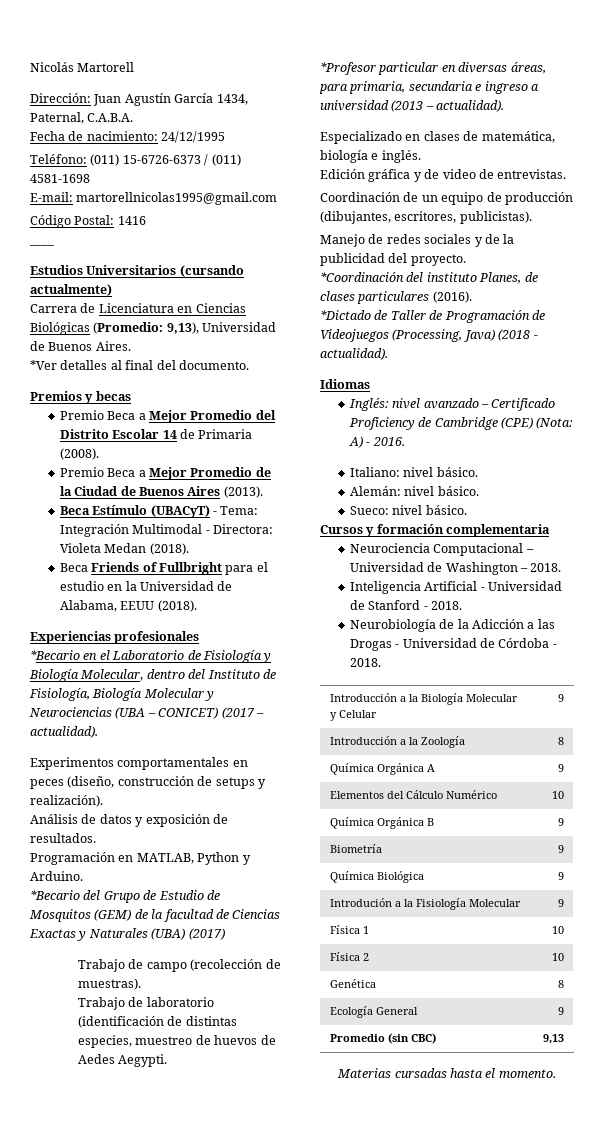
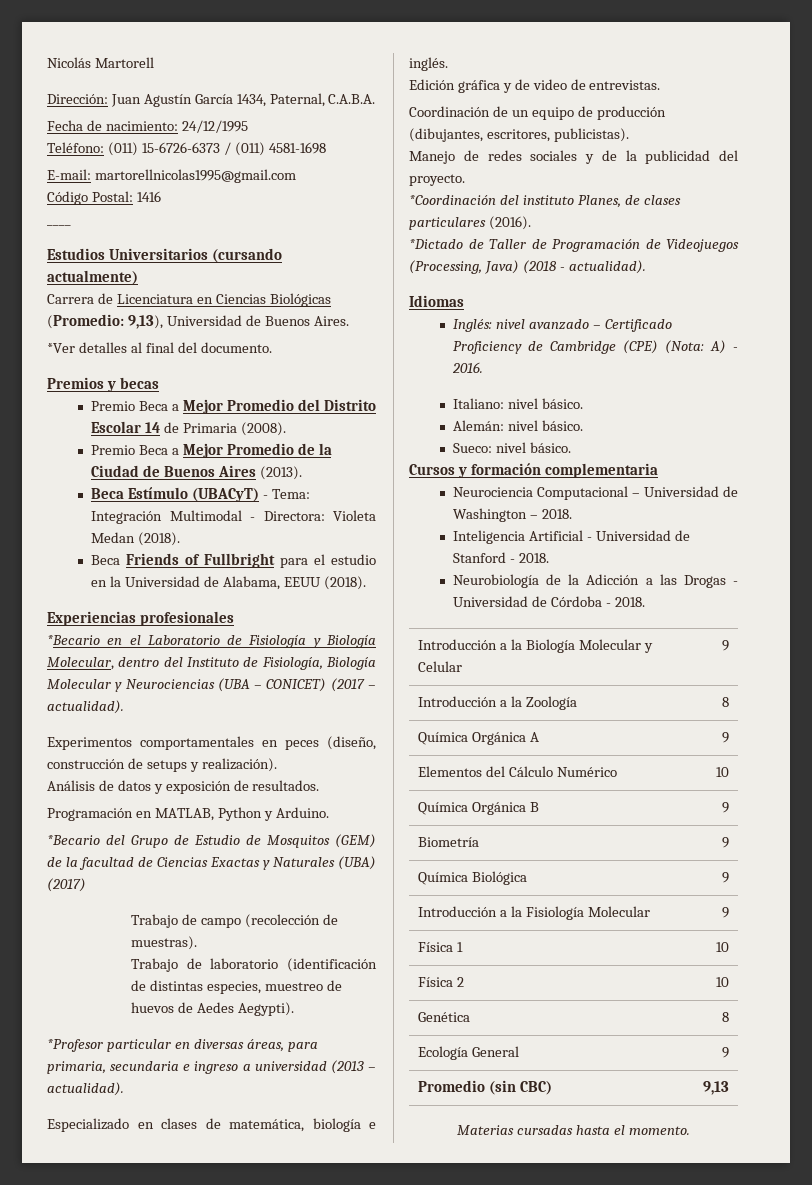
[118,1054,168,1067] Aegypti. -> [237,1002,294,1016] Aegypti).
[329,898,392,907] Introdución -> [418,906,498,917] Introducción

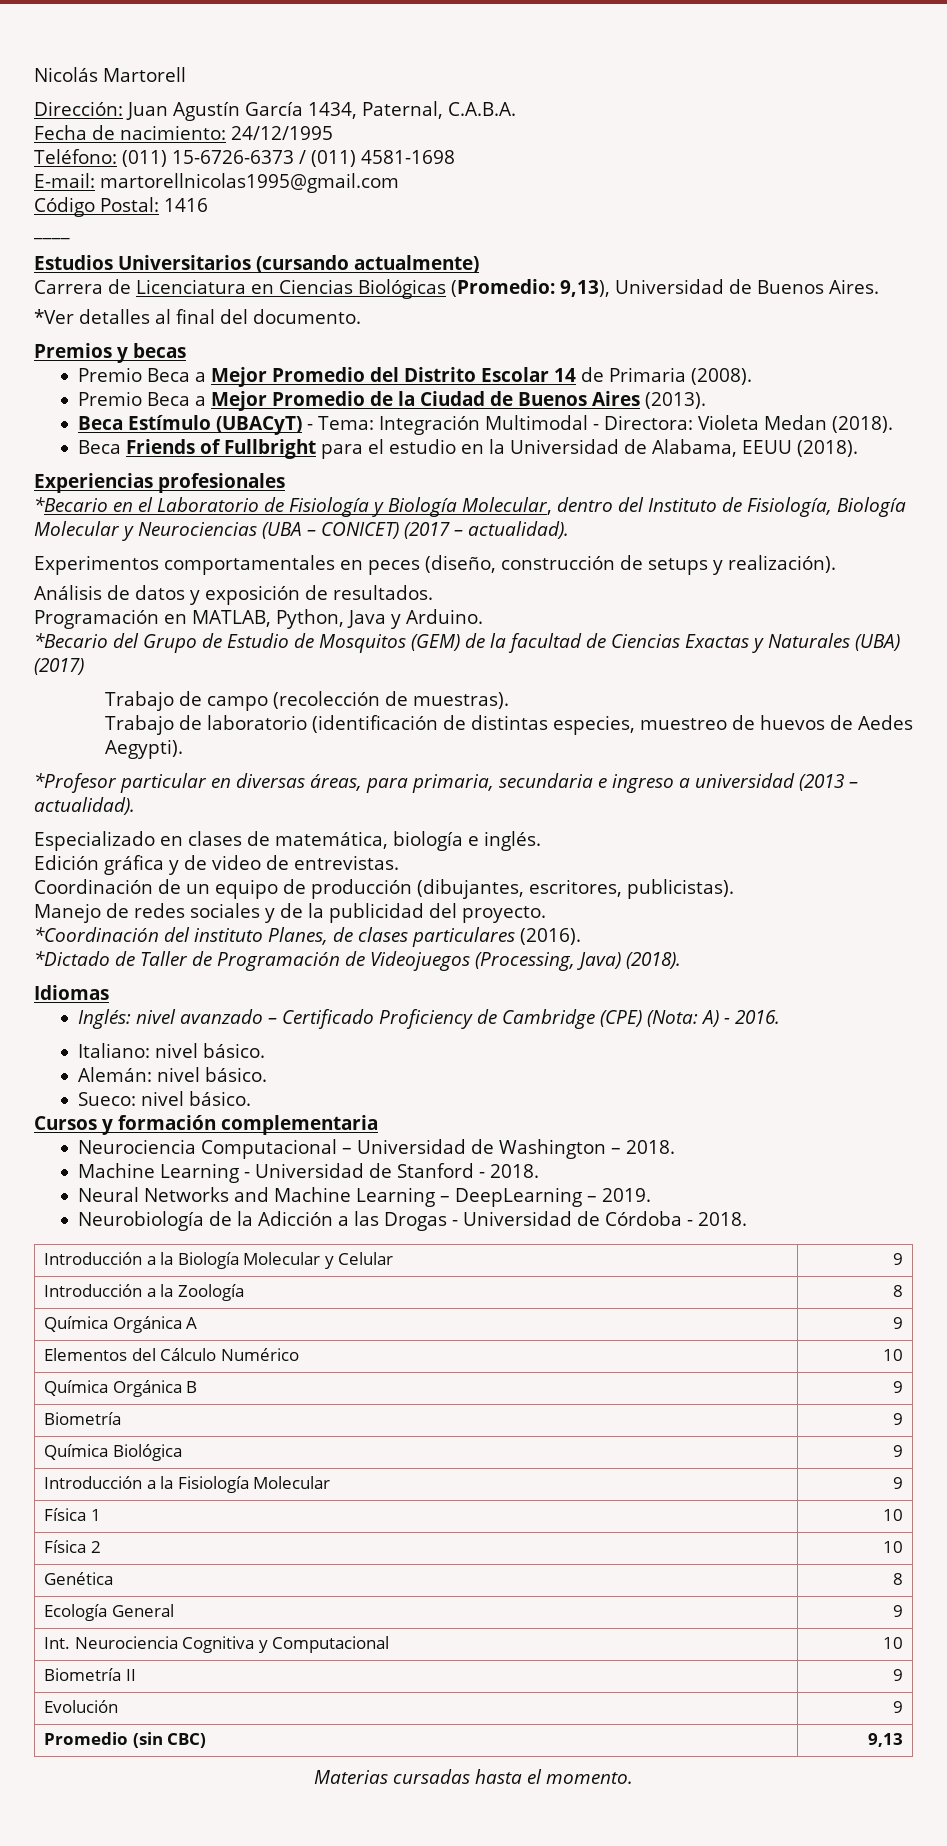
[217,807,262,821] Python -> [275,609,386,629] Python, Java
[522,260,646,274] (2018 - actualidad). -> [625,952,681,969] (2018).
[453,530,583,544] Inteligencia Artificial -> [77,1163,239,1183] Machine Learning
(549, 558) none -> [77,1187,651,1207] // Neural Networks and Machine Learning – DeepLearning – 2019.
(729, 1052) none -> [44,1636,390,1653] [882,1637,903,1649] [44,1668,136,1681] [892,1669,903,1681] [44,1700,119,1713] [892,1701,903,1713] // Int. Neurociencia Cognitiva y Computacional | 10 // Biometría II | 9 // Evolución | 9

